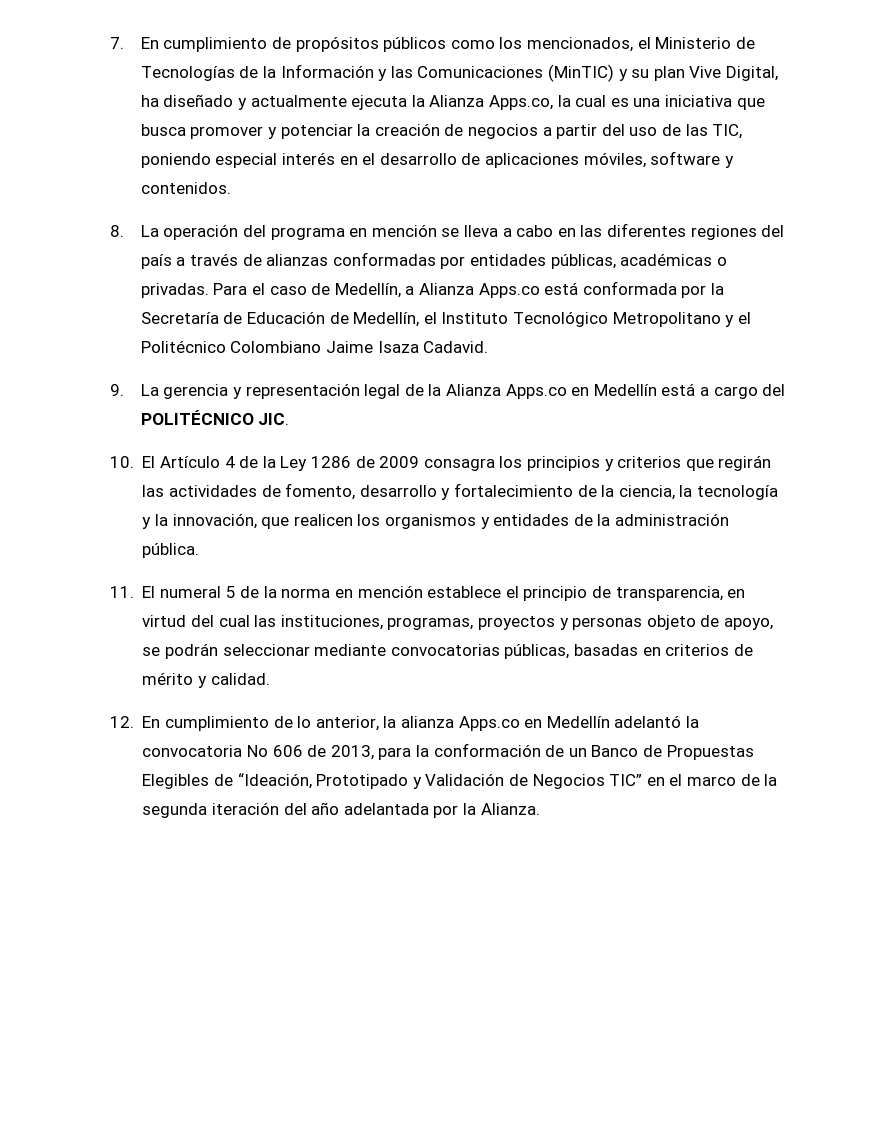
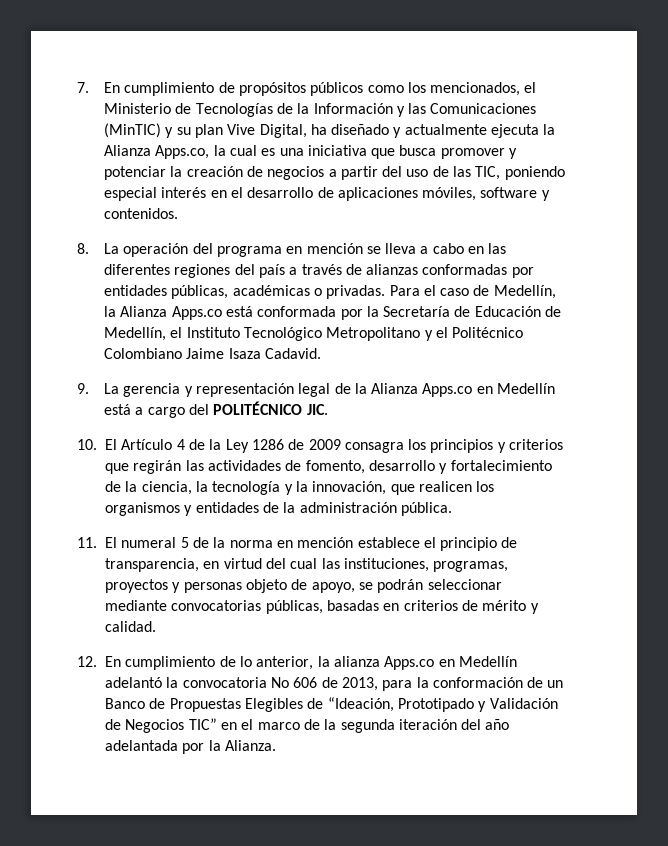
[405,286,415,295] a -> [103,306,116,317] la

